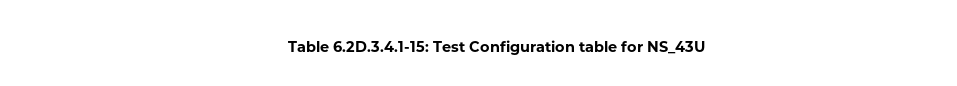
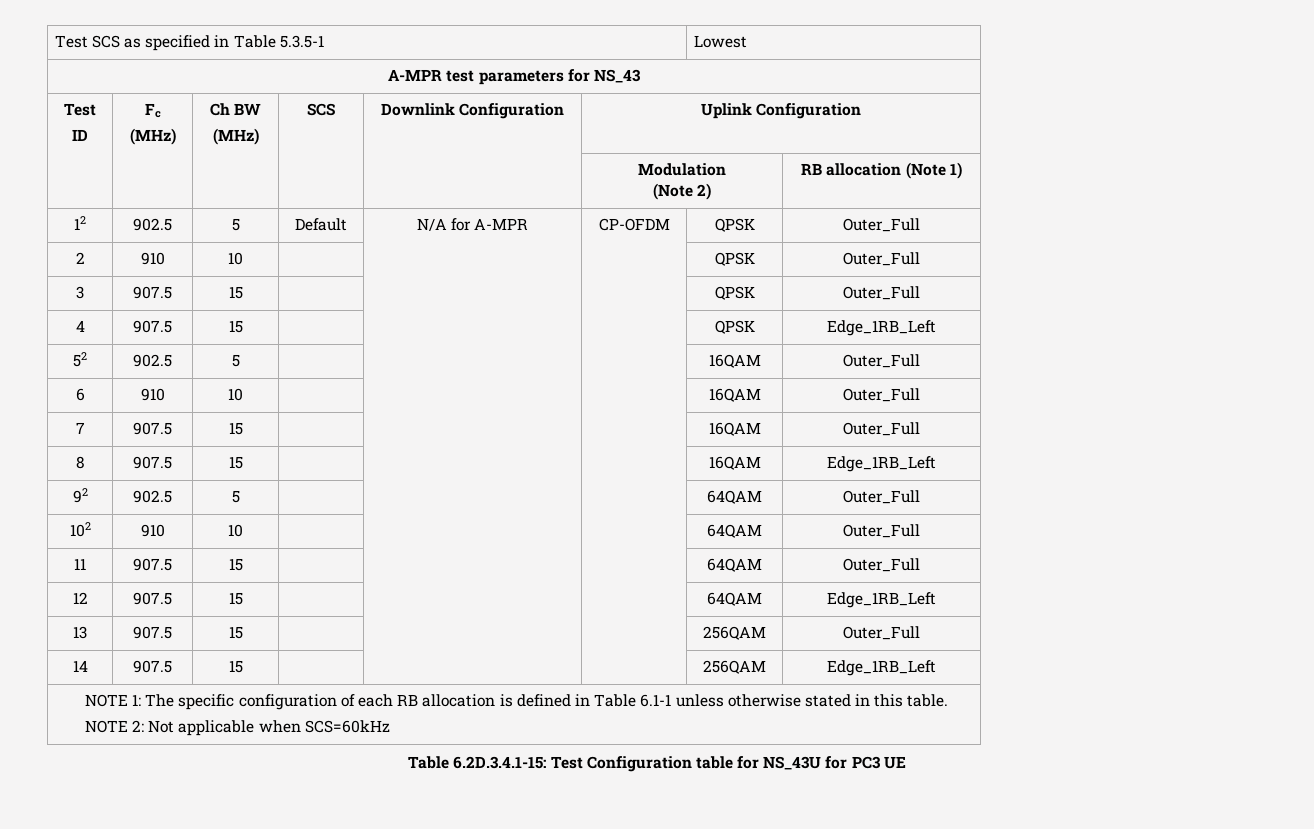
(287, 46) none -> [54,35,324,51] [693,35,747,48] [388,69,641,85] [64,103,96,116] [72,129,88,141] [144,103,161,118] [129,128,176,145] [209,103,262,116] [212,128,259,145] [307,103,335,116] [380,103,565,119] [700,103,862,119] [638,163,726,176] [652,183,712,200] [801,162,962,179] [74,216,86,230] [133,218,172,231] [231,218,240,231] [295,218,347,231] [416,218,529,231] [598,218,670,231] [714,218,755,232] [843,218,920,232] [75,252,85,264] [140,252,165,265] [228,252,243,265] [714,252,755,266] [843,252,920,266] [76,286,84,299] [133,286,172,299] [228,286,243,299] [714,286,755,300] [843,286,920,300] [75,320,85,332] [133,320,172,333] [228,320,243,333] [714,320,755,334] [827,320,936,336] [73,352,87,367] [133,354,172,367] [231,354,240,367] [708,354,761,368] [843,354,920,368] [75,388,85,401] [140,388,165,401] [228,388,243,401] [708,388,761,402] [843,388,920,402] [75,422,85,434] [133,422,172,435] [228,422,243,435] [708,422,761,436] [843,422,920,436] [75,456,85,469] [133,456,172,469] [228,456,243,469] [708,456,761,470] [827,456,936,472] [72,488,88,503] [133,490,172,503] [231,490,240,503] [707,490,762,504] [843,490,920,504] [69,522,91,537] [140,524,165,537] [228,524,243,537] [707,524,762,538] [843,524,920,538] [74,558,86,570] [133,558,172,571] [228,558,243,571] [707,558,762,572] [843,558,920,572] [72,592,88,604] [133,592,172,605] [228,592,243,605] [707,592,762,606] [827,592,936,608] [73,626,87,639] [133,626,172,639] [228,626,243,639] [703,626,766,640] [843,626,920,640] [72,660,88,672] [133,660,172,673] [228,660,243,673] [703,660,766,674] [827,660,936,676] [84,694,949,710] [84,720,390,736] Test SCS as specified in Table 5.3.5-1 | Lowest // A-MPR test parameters for NS_43 // Test // ID | Fc // (MHz) | Ch BW // (MHz) | SCS | Downlink Configuration | Uplink Configuration // | | | | | Modulation // (Note 2) | RB allocation (Note 1) // 12 | 902.5 | 5 | Default | N/A for A-MPR | CP-OFDM | QPSK | Outer_Full // 2 | 910 | 10 | | | | QPSK | Outer_Full // 3 | 907.5 | 15 | | | | QPSK | Outer_Full // 4 | 907.5 | 15 | | | | QPSK | Edge_1RB_Left // 52 | 902.5 | 5 | | | | 16QAM | Outer_Full // 6 | 910 | 10 | | | | 16QAM | Outer_Full // 7 | 907.5 | 15 | | | | 16QAM | Outer_Full // 8 | 907.5 | 15 | | | | 16QAM | Edge_1RB_Left // 92 | 902.5 | 5 | | | | 64QAM | Outer_Full // 102 | 910 | 10 | | | | 64QAM | Outer_Full // 11 | 907.5 | 15 | | | | 64QAM | Outer_Full // 12 | 907.5 | 15 | | | | 64QAM | Edge_1RB_Left // 13 | 907.5 | 15 | | | | 256QAM | Outer_Full // 14 | 907.5 | 15 | | | | 256QAM | Edge_1RB_Left // NOTE 1: The specific configuration of each RB allocation is defined in Table 6.1-1 unless otherwise stated in this table. // NOTE 2: Not applicable when SCS=60kHz //
(705, 47) none -> [825,756,906,769] for PC3 UE

